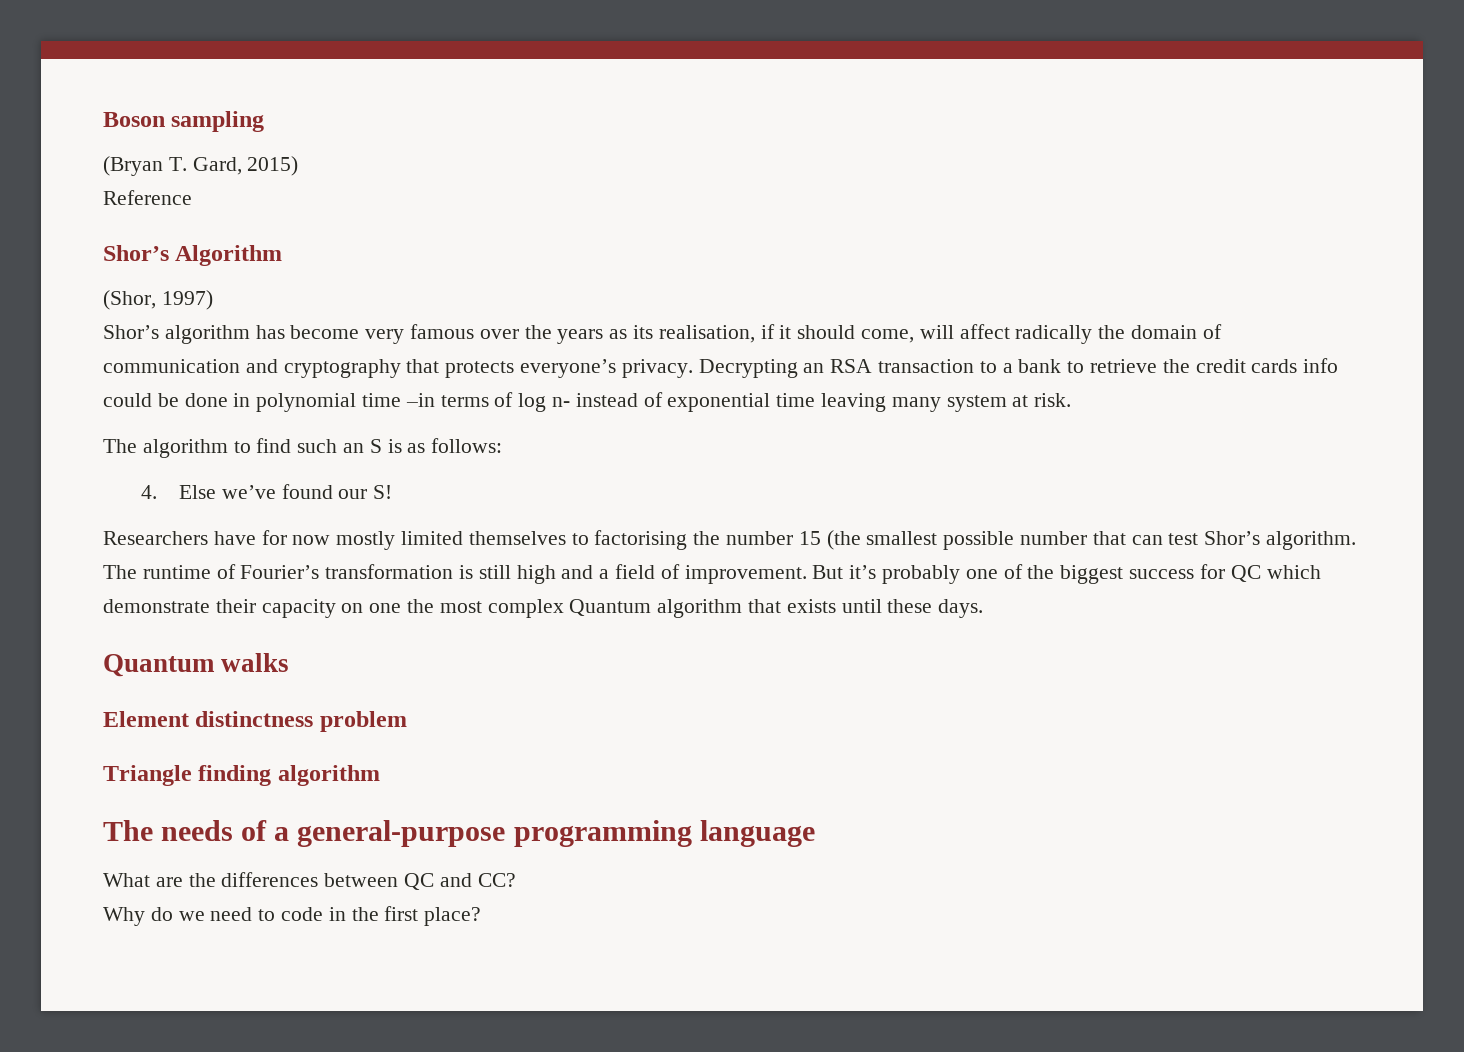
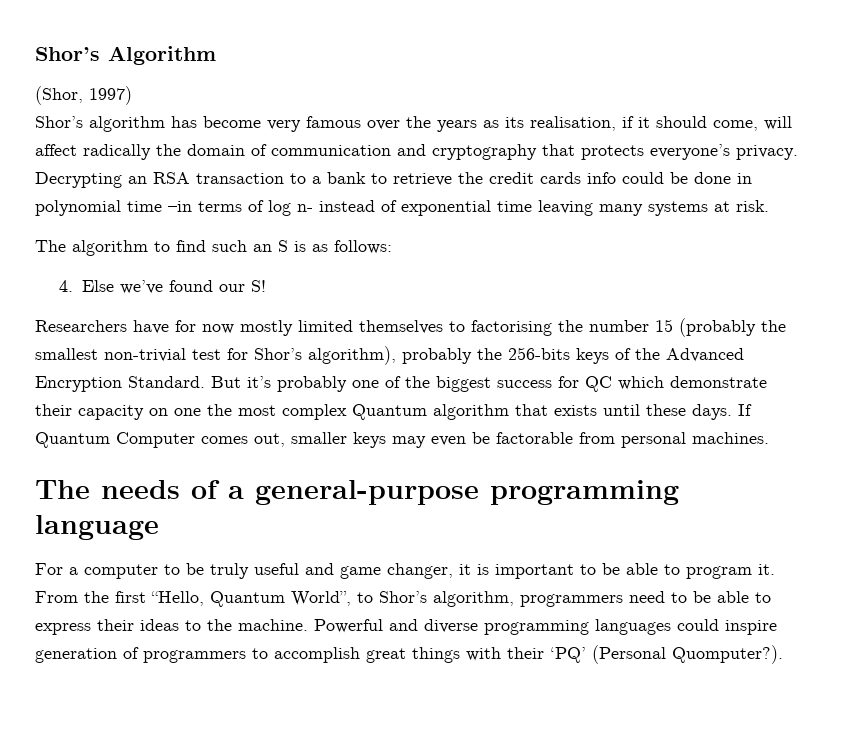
[103,111,265,132] [103,156,299,176] [103,190,192,205] Boson sampling // (Bryan T. Gard, 2015) // Reference // -> (35, 54) none
[946,395,1007,412] system -> [648,201,708,216] systems
[826,530,1357,550] [103,564,807,584] (the smallest possible number that can test Shor’s algorithm. The runtime of Fourier’s transformation is still high and a field of improvement. -> [679,318,786,337] [35,346,744,365] [35,376,205,392] (probably the smallest non-trivial test for Shor’s algorithm), probably the 256-bits keys of the Advanced Encryption Standard.
[103,653,290,677] [103,711,407,732] [103,765,380,786] // Quantum walks // Element distinctness problem // Triangle finding algorithm -> [738,404,752,416] [35,432,769,448] If Quantum Computer comes out, smaller keys may even be factorable from personal machines.
[103,872,516,890] [103,906,482,926] What are the differences between QC and CC? // Why do we need to code in the first place? -> [35,563,775,579] [35,591,771,607] [35,619,777,635] [35,645,783,664] For a computer to be truly useful and game changer, it is important to be able to program it. From the first “Hello, Quantum World”, to Shor’s algorithm, programmers need to be able to express their ideas to the machine. Powerful and diverse programming languages could inspire generation of programmers to accomplish great things with their ‘PQ’ (Personal Quomputer?).

